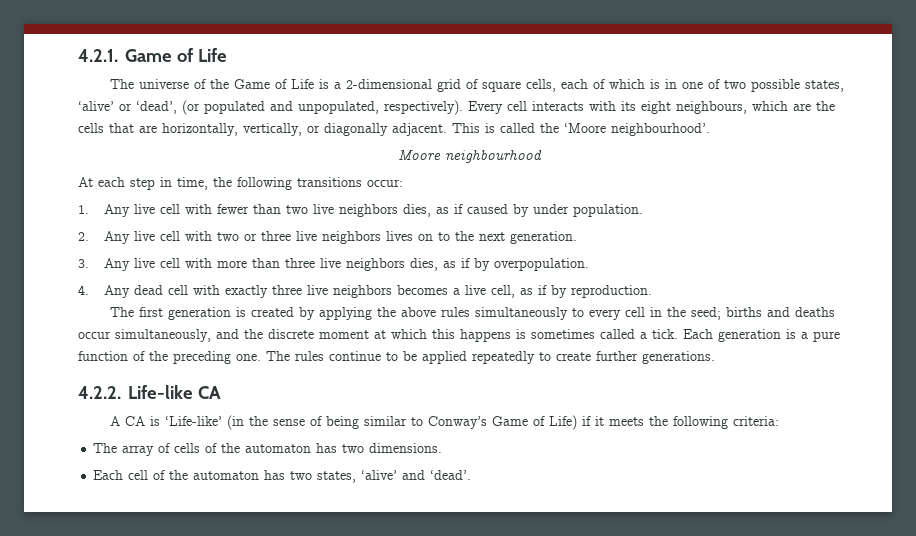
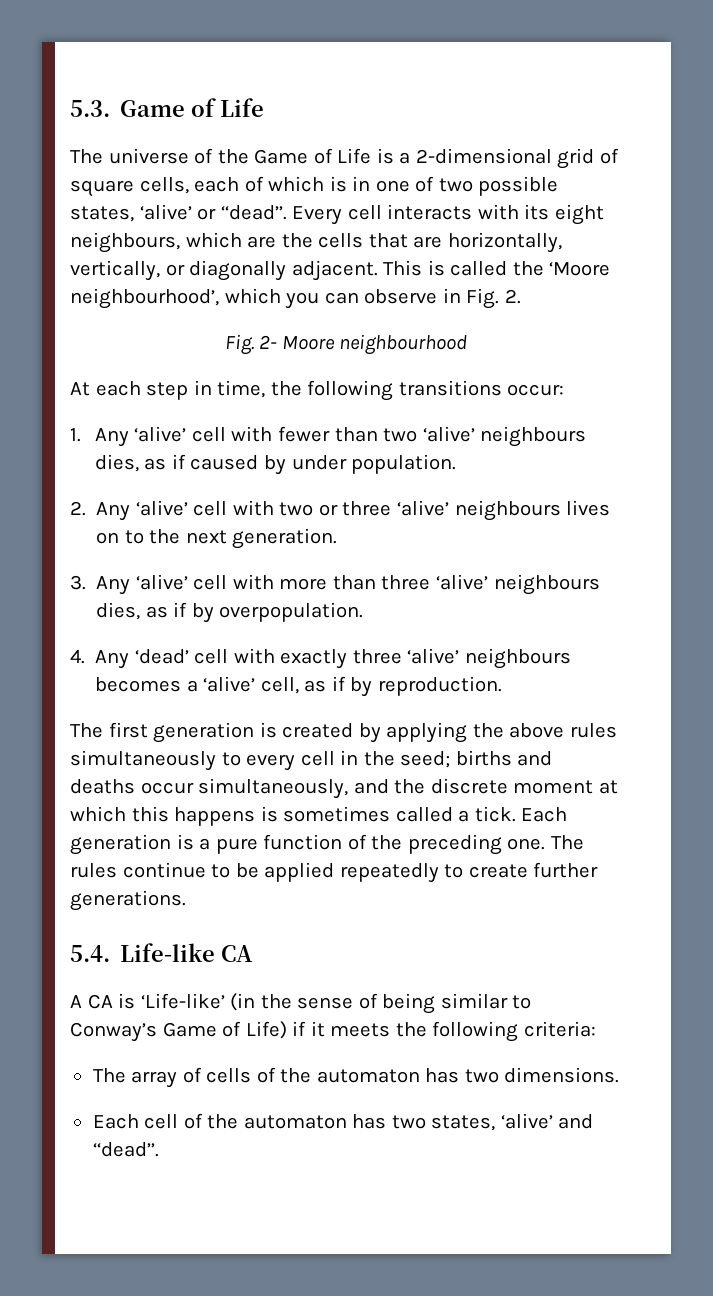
[78,49,118,62] 4.2.1. -> [70,100,110,117] 5.3.
[136,100,463,115] ‘dead’, (or populated and unpopulated, respectively). -> [220,205,287,220] ‘‘dead’’.
[611,123,710,136] neighbourhood’. // -> [70,288,521,309] [224,334,278,355] neighbourhood’, which you can observe in Fig. 2. // Fig. 2-
[133,204,155,214] live -> [134,426,187,442] ‘alive’
[312,204,398,217] live neighbors -> [422,426,587,447] ‘alive’ neighbours
[133,231,155,241] live -> [135,500,188,516] ‘alive’
[295,231,381,244] live neighbors -> [396,500,561,521] ‘alive’ neighbours
[133,258,155,268] live -> [135,574,188,590] ‘alive’
[319,258,405,271] live neighbors -> [435,574,600,595] ‘alive’ neighbours
[133,285,163,295] dead -> [134,649,189,664] ‘dead’
[306,285,392,298] live neighbors -> [407,648,571,669] ‘alive’ neighbours
[464,285,486,295] live -> [203,676,256,692] ‘alive’
[78,386,121,399] 4.2.2. -> [70,945,110,962] 5.4.
[430,470,472,480] ‘dead’. -> [92,1142,159,1157] ‘‘dead’’.

